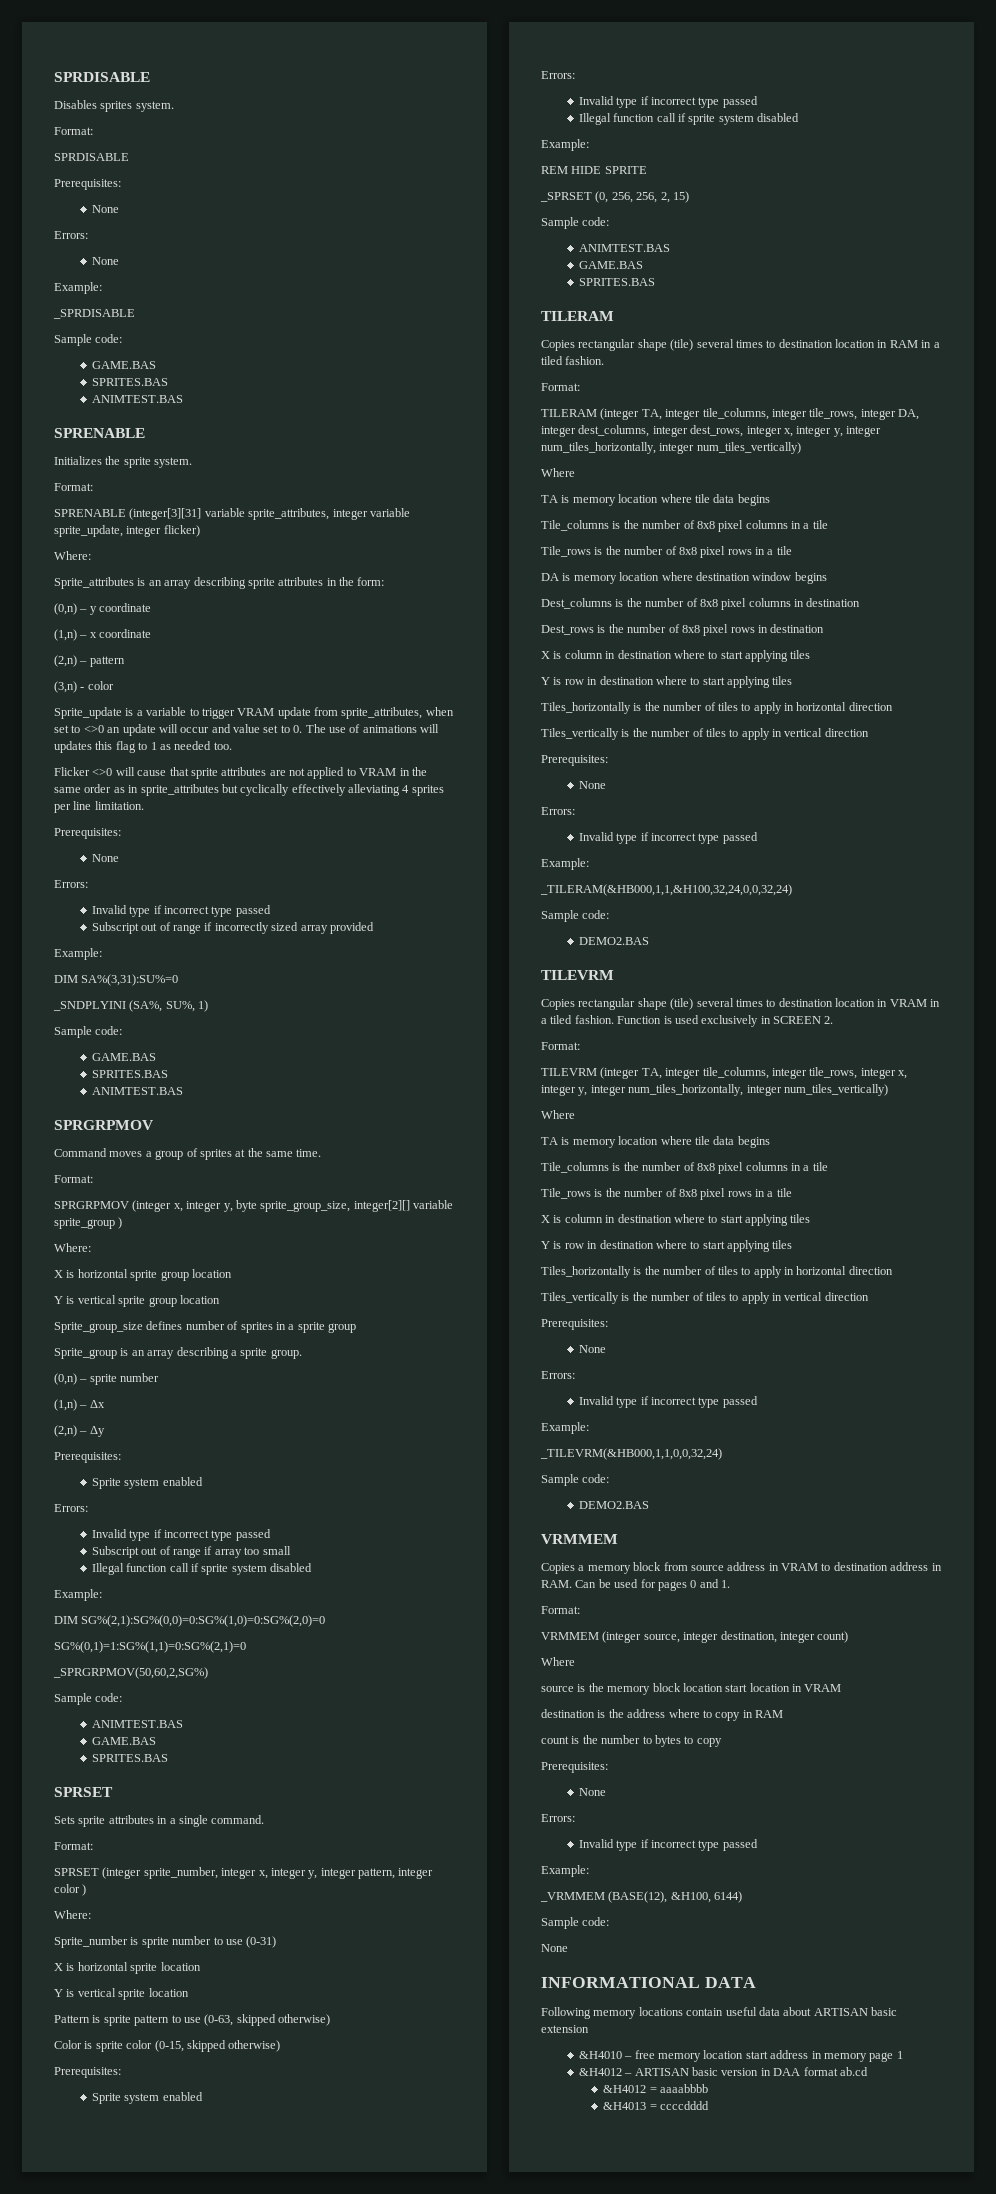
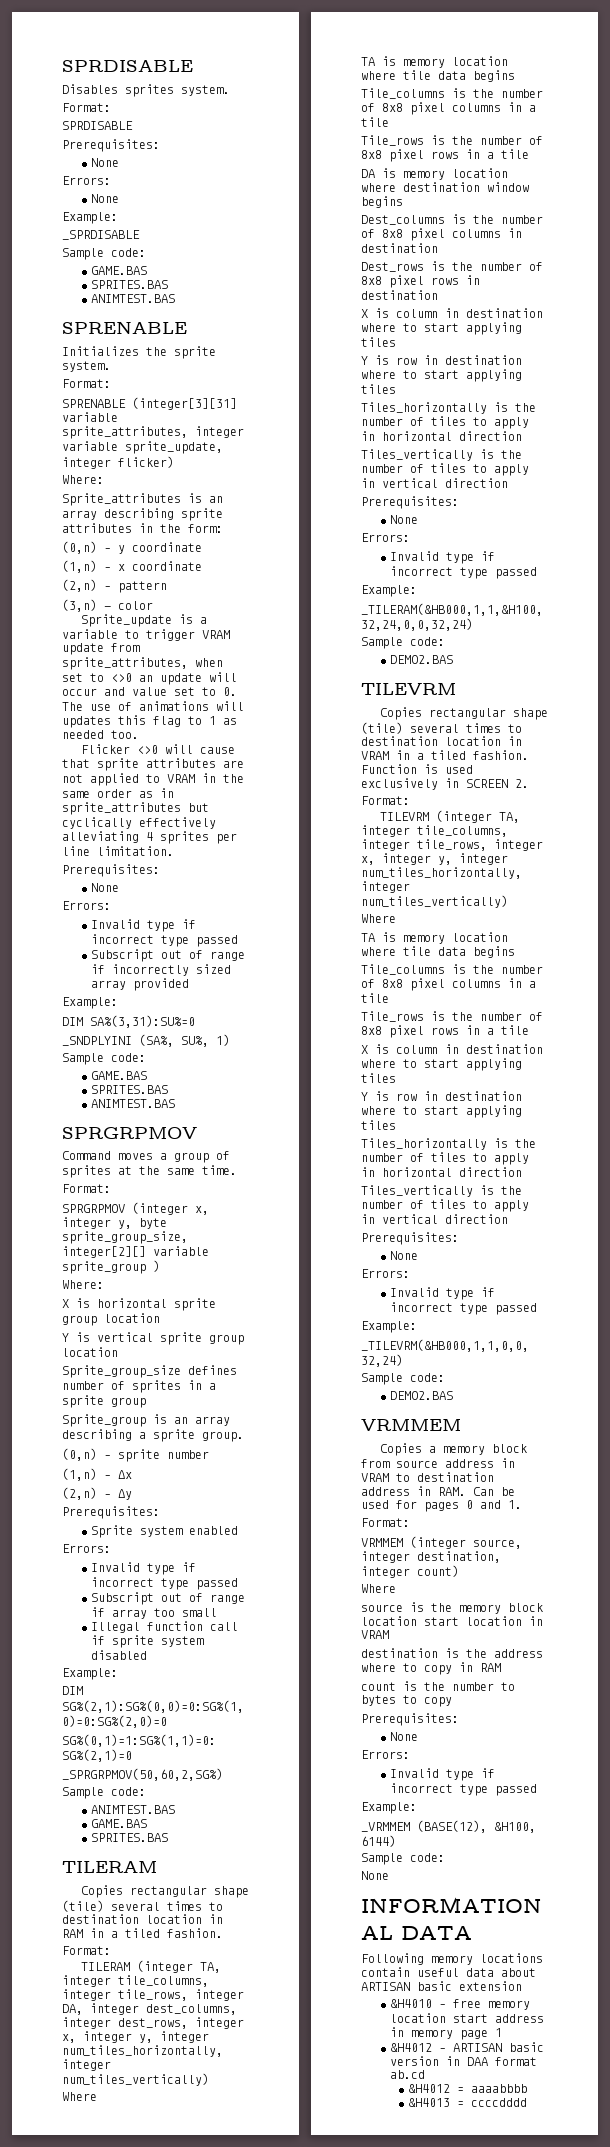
[54,1787,113,1797] [54,1815,265,1827] [54,1842,93,1850] [54,1867,434,1879] [54,1884,87,1896] [54,1910,91,1919] [54,1936,277,1948] [54,1962,201,1974] [54,1988,189,2000] [54,2014,330,2026] [54,2040,281,2052] [54,2067,121,2078] [91,2092,203,2104] [541,71,575,79] [578,96,758,108] [578,113,800,125] [541,139,589,151] [541,166,647,174] [540,191,689,203] [541,217,610,229] [578,244,670,252] [578,261,643,269] [578,278,655,286] // SPRSET // Sets sprite attributes in a single command. // Format: // SPRSET (integer sprite_number, integer x, integer y, integer pattern, integer color ) // Where: // Sprite_number is sprite number to use (0-31) // X is horizontal sprite location // Y is vertical sprite location // Pattern is sprite pattern to use (0-63, skipped otherwise) // Color is sprite color (0-15, skipped otherwise) // Prerequisites: // Sprite system enabled // Errors: // Invalid type if incorrect type passed // Illegal function call if sprite system disabled // Example: // REM HIDE SPRITE // _SPRSET (0, 256, 256, 2, 15) // Sample code: // ANIMTEST.BAS // GAME.BAS // SPRITES.BAS -> (169, 1837) none

